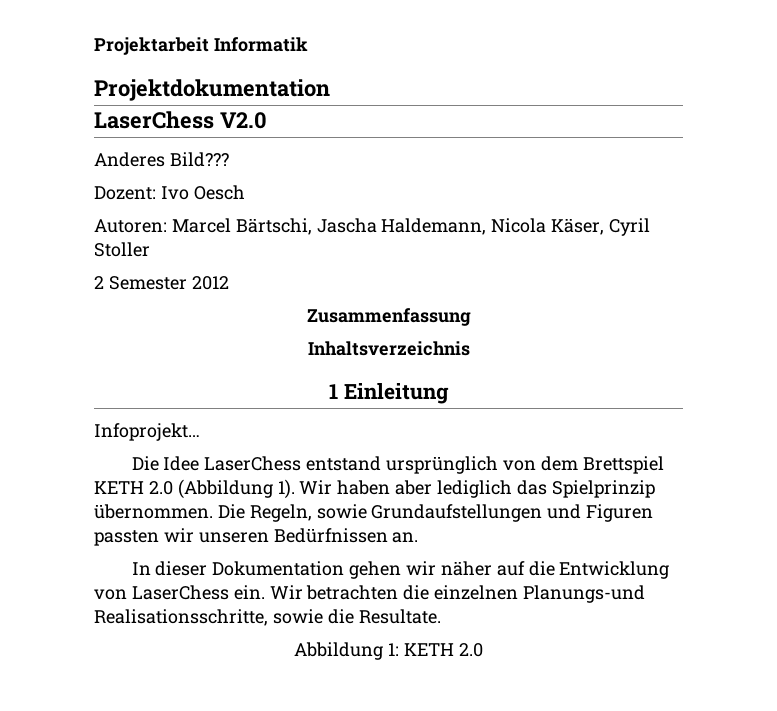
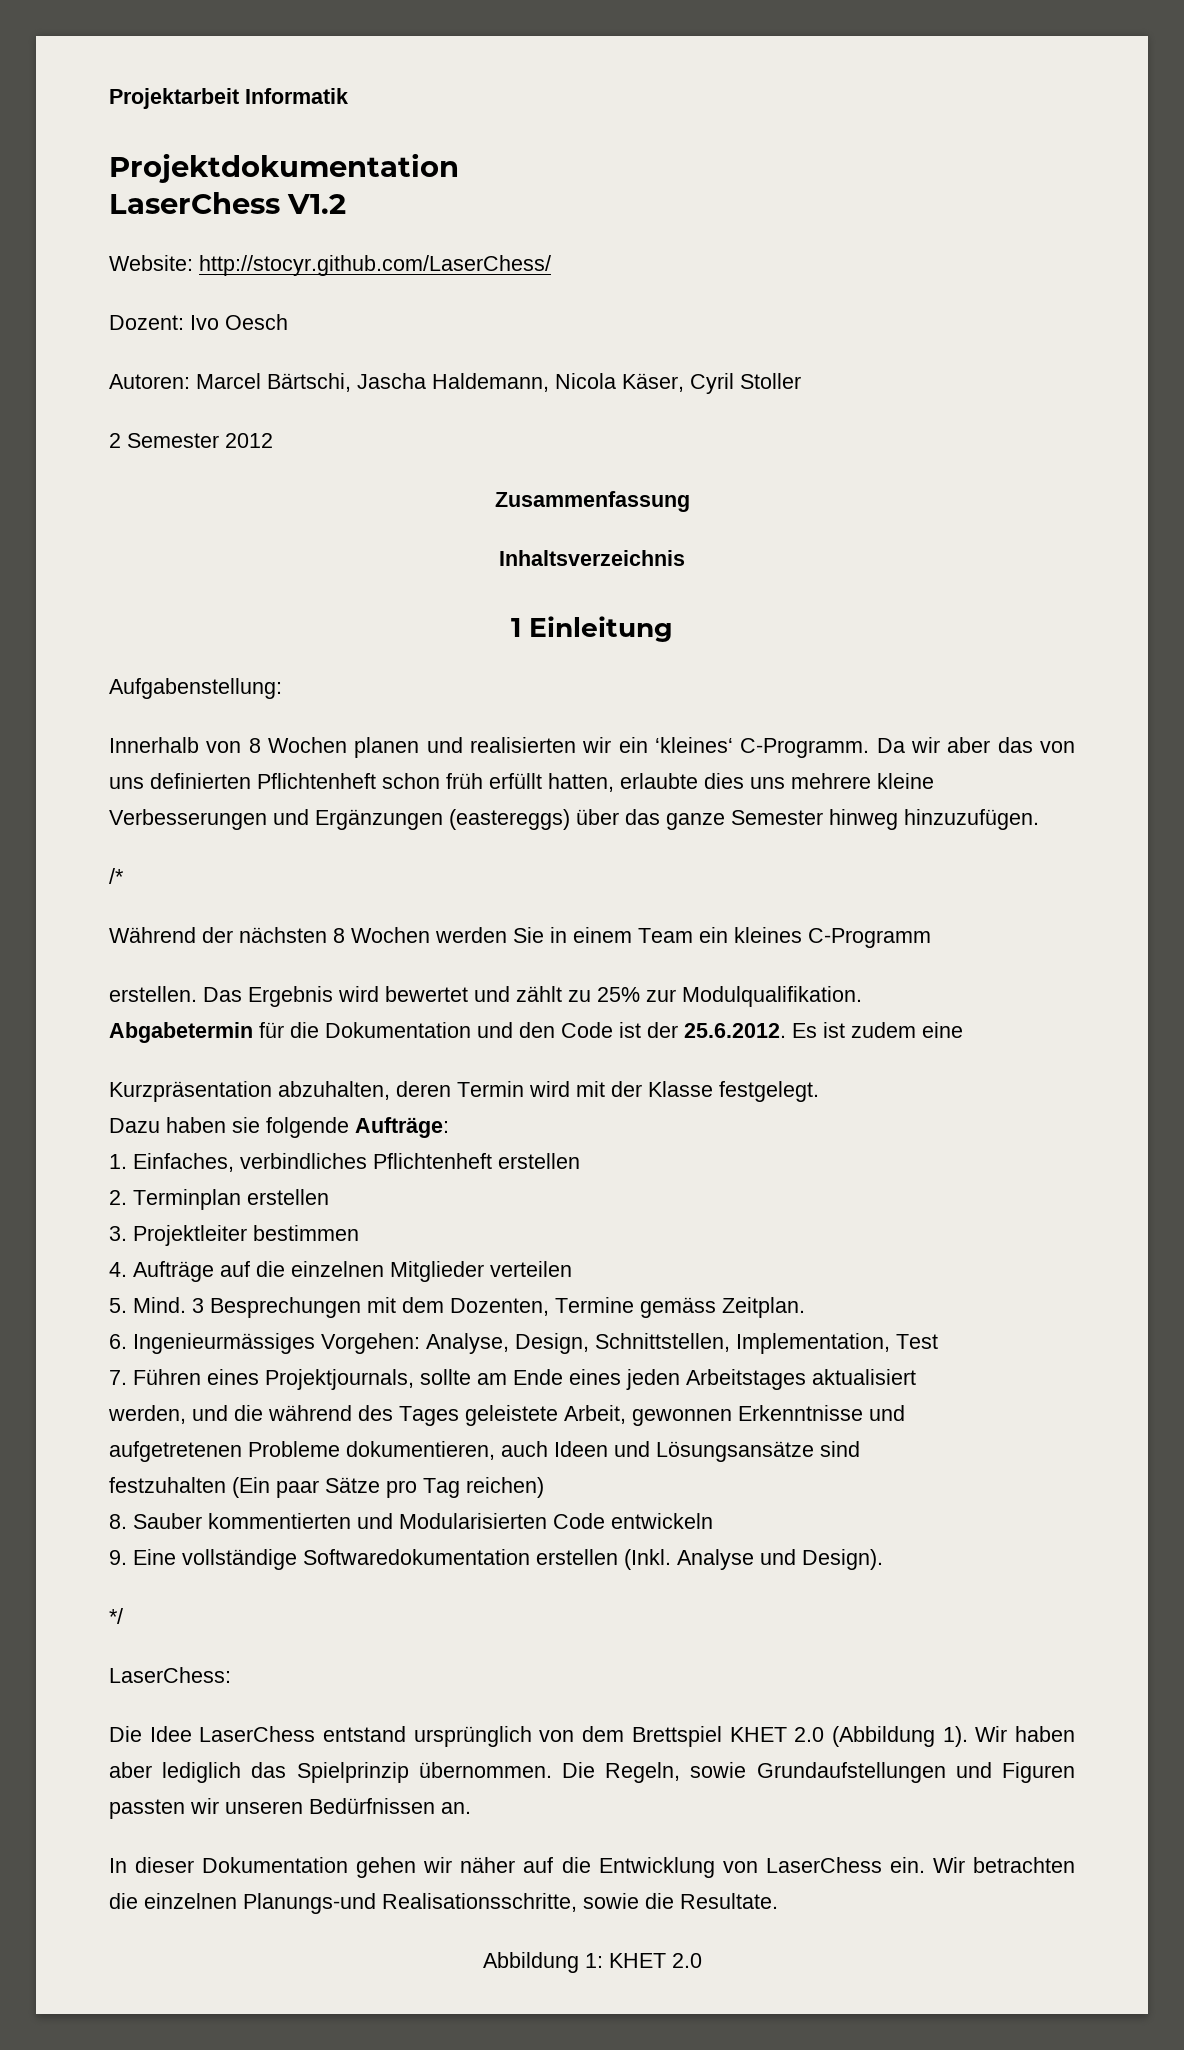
[219,112,267,129] [94,152,229,167] V2.0 // Anderes Bild??? -> [287,194,346,214] [109,255,551,276] V1.2 // Website: http://stocyr.github.com/LaserChess/
[94,423,200,441] Infoprojekt… -> [109,678,282,699] [109,737,1076,758] [109,773,934,792] [109,809,1039,830] [109,868,124,884] [109,927,931,948] [109,986,862,1007] [109,1022,963,1043] [109,1081,819,1102] [109,1117,449,1138] [109,1153,580,1172] [109,1189,329,1210] [109,1225,359,1246] [109,1261,572,1282] [109,1297,805,1318] [109,1333,938,1354] [109,1369,916,1390] [108,1405,905,1426] [109,1441,860,1462] [109,1477,544,1498] [109,1513,713,1529] [109,1549,883,1570] [109,1608,123,1624] [109,1667,231,1683] Aufgabenstellung: // Innerhalb von 8 Wochen planen und realisierten wir ein ‘kleines‘ C-Programm. Da wir aber das von uns definierten Pflichtenheft schon früh erfüllt hatten, erlaubte dies uns mehrere kleine Verbesserungen und Ergänzungen (eastereggs) über das ganze Semester hinweg hinzuzufügen. // /* // Während der nächsten 8 Wochen werden Sie in einem Team ein kleines C-Programm // erstellen. Das Ergebnis wird bewertet und zählt zu 25% zur Modulqualifikation. // Abgabetermin für die Dokumentation und den Code ist der 25.6.2012. Es ist zudem eine // Kurzpräsentation abzuhalten, deren Termin wird mit der Klasse festgelegt. // Dazu haben sie folgende Aufträge: // 1. Einfaches, verbindliches Pflichtenheft erstellen // 2. Terminplan erstellen // 3. Projektleiter bestimmen // 4. Aufträge auf die einzelnen Mitglieder verteilen // 5. Mind. 3 Besprechungen mit dem Dozenten, Termine gemäss Zeitplan. // 6. Ingenieurmässiges Vorgehen: Analyse, Design, Schnittstellen, Implementation, Test // 7. Führen eines Projektjournals, sollte am Ende eines jeden Arbeitstages aktualisiert // werden, und die während des Tages geleistete Arbeit, gewonnen Erkenntnisse und // aufgetretenen Probleme dokumentieren, auch Ideen und Lösungsansätze sind // festzuhalten (Ein paar Sätze pro Tag reichen) // 8. Sauber kommentierten und Modularisierten Code entwickeln // 9. Eine vollständige Softwaredokumentation erstellen (Inkl. Analyse und Design). // */ // LaserChess:
[94,481,144,494] KETH -> [729,1727,787,1742] KHET
[403,643,454,656] KETH -> [608,1953,666,1968] KHET

